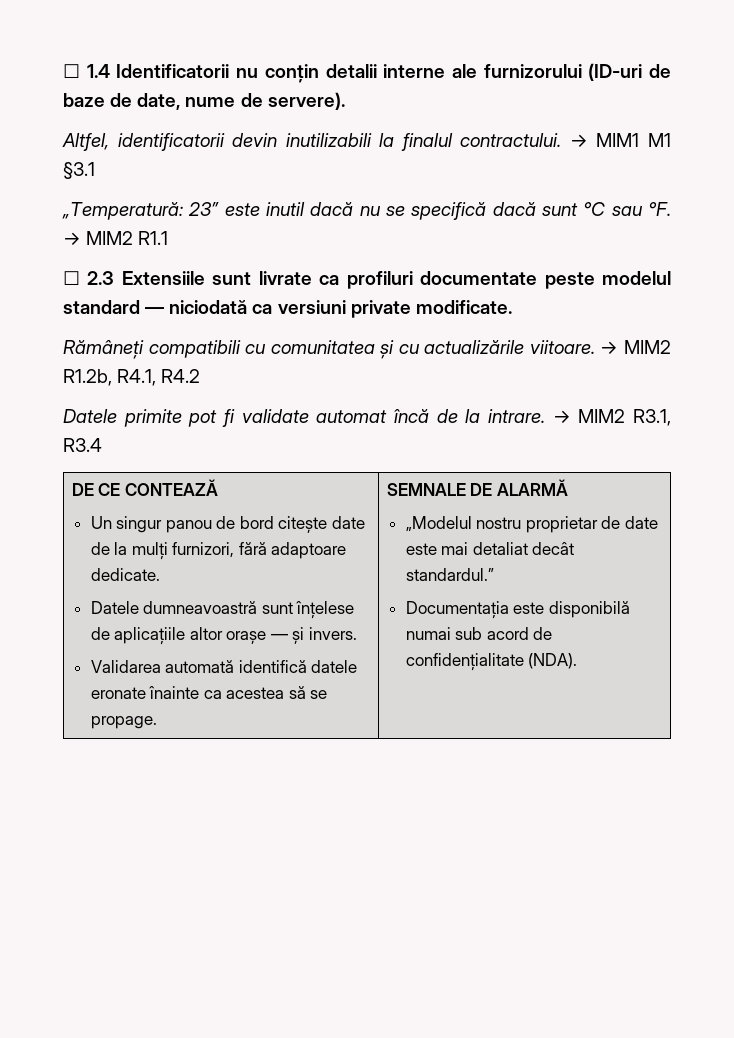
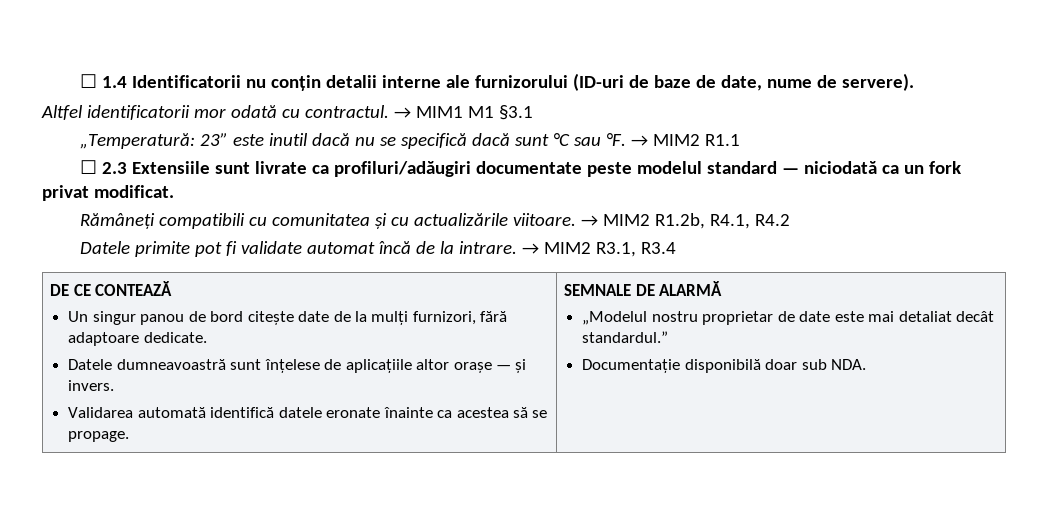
[62,133,562,151] Altfel, identificatorii devin inutilizabili la finalul contractului. -> [41,105,389,120] Altfel identificatorii mor odată cu contractul.
[346,271,413,289] profiluri -> [334,161,472,177] profiluri/adăugiri
[277,300,512,318] versiuni private modificate. -> [904,161,962,174] [42,185,174,201] un fork privat modificat.
[405,601,630,619] [405,627,553,640] [405,653,578,671] Documentația este disponibilă numai sub acord de confidențialitate (NDA). -> [582,359,867,373] Documentație disponibilă doar sub NDA.

